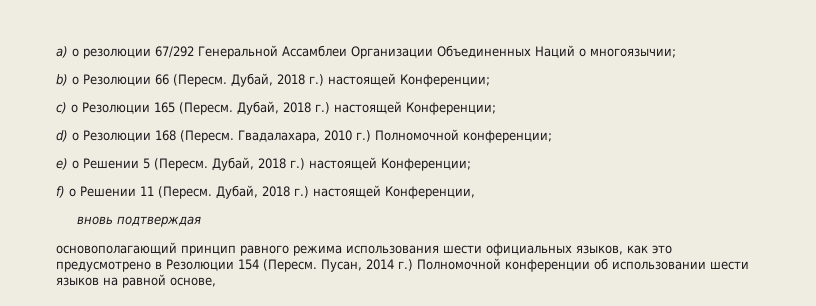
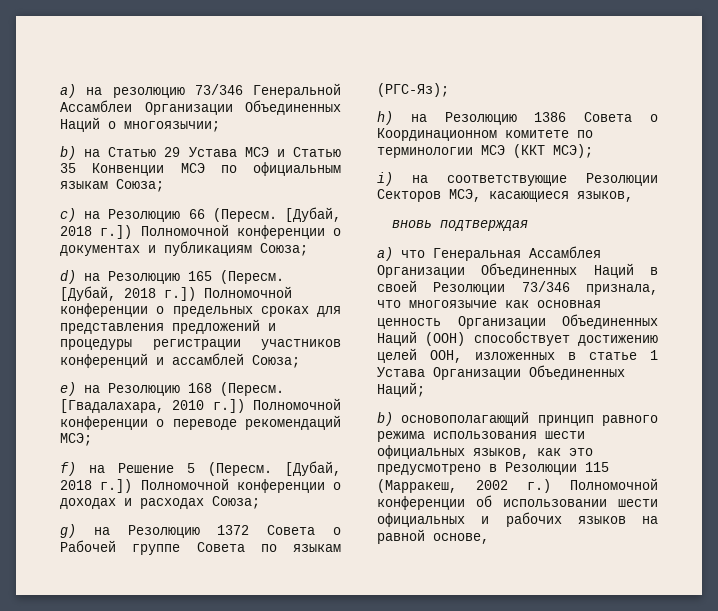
[56,46,194,59] a) о резолюции 67/292 -> [60,84,243,98] a) на резолюцию 73/346
[72,73,490,87] [56,101,496,115] [56,129,552,143] [56,157,471,171] [56,185,475,199] [76,216,201,227] о Резолюции 66 (Пересм. Дубай, 2018 г.) настоящей Конференции; // c) о Резолюции 165 (Пересм. Дубай, 2018 г.) настоящей Конференции; // d) о Резолюции 168 (Пересм. Гвадалахара, 2010 г.) Полномочной конференции; // e) о Решении 5 (Пересм. Дубай, 2018 г.) настоящей Конференции; // f) о Решении 11 (Пересм. Дубай, 2018 г.) настоящей Конференции, // вновь подтверждая // -> [84,147,341,157] [60,162,341,176] [60,179,164,192] [60,207,341,222] [60,224,341,239] [60,241,308,256] [60,270,284,284] [60,286,292,301] [60,303,341,317] [60,319,276,334] [60,339,341,350] [60,353,300,368] [60,382,284,396] [60,398,341,413] [60,415,341,430] [60,433,92,446] [60,461,341,476] [60,478,341,493] [60,496,260,509] [60,524,341,538] [60,540,341,555] [377,83,449,97] [377,111,658,125] [377,128,593,141] [377,144,593,158] [377,172,658,186] [377,189,633,202] [392,220,529,231] [377,246,601,261] [377,263,658,278] [377,280,658,295] [377,300,601,308] [377,314,658,329] [377,331,658,346] [377,348,658,363] [377,365,625,380] [377,382,425,397] [377,412,393,426] на Статью 29 Устава МСЭ и Статью 35 Конвенции МСЭ по официальным языкам Союза; // c) на Резолюцию 66 (Пересм. [Дубай, 2018 г.]) Полномочной конференции о документах и публикациям Союза; // d) на Резолюцию 165 (Пересм. [Дубай, 2018 г.]) Полномочной конференции о предельных сроках для представления предложений и процедуры регистрации участников конференций и ассамблей Союза; // e) на Резолюцию 168 (Пересм. [Гвадалахара, 2010 г.]) Полномочной конференции о переводе рекомендаций МСЭ; // f) на Решение 5 (Пересм. [Дубай, 2018 г.]) Полномочной конференции о доходах и расходах Союза; // g) на Резолюцию 1372 Совета о Рабочей группе Совета по языкам (РГС-Яз); // h) на Резолюцию 1386 Совета о Координационном комитете по терминологии МСЭ (ККТ МСЭ); // i) на соответствующие Резолюции Секторов МСЭ, касающиеся языков, // вновь подтверждая // a) что Генеральная Ассамблея Организации Объединенных Наций в своей Резолюции 73/346 признала, что многоязычие как основная ценность Организации Объединенных Наций (ООН) способствует достижению целей ООН, изложенных в статье 1 Устава Организации Объединенных Наций; // b)
[238,259,394,272] 154 (Пересм. Пусан, 2014 -> [585,462,609,472] [377,479,508,493] 115 (Марракеш, 2002
(749, 265) none -> [377,512,562,527] официальных и рабочих

